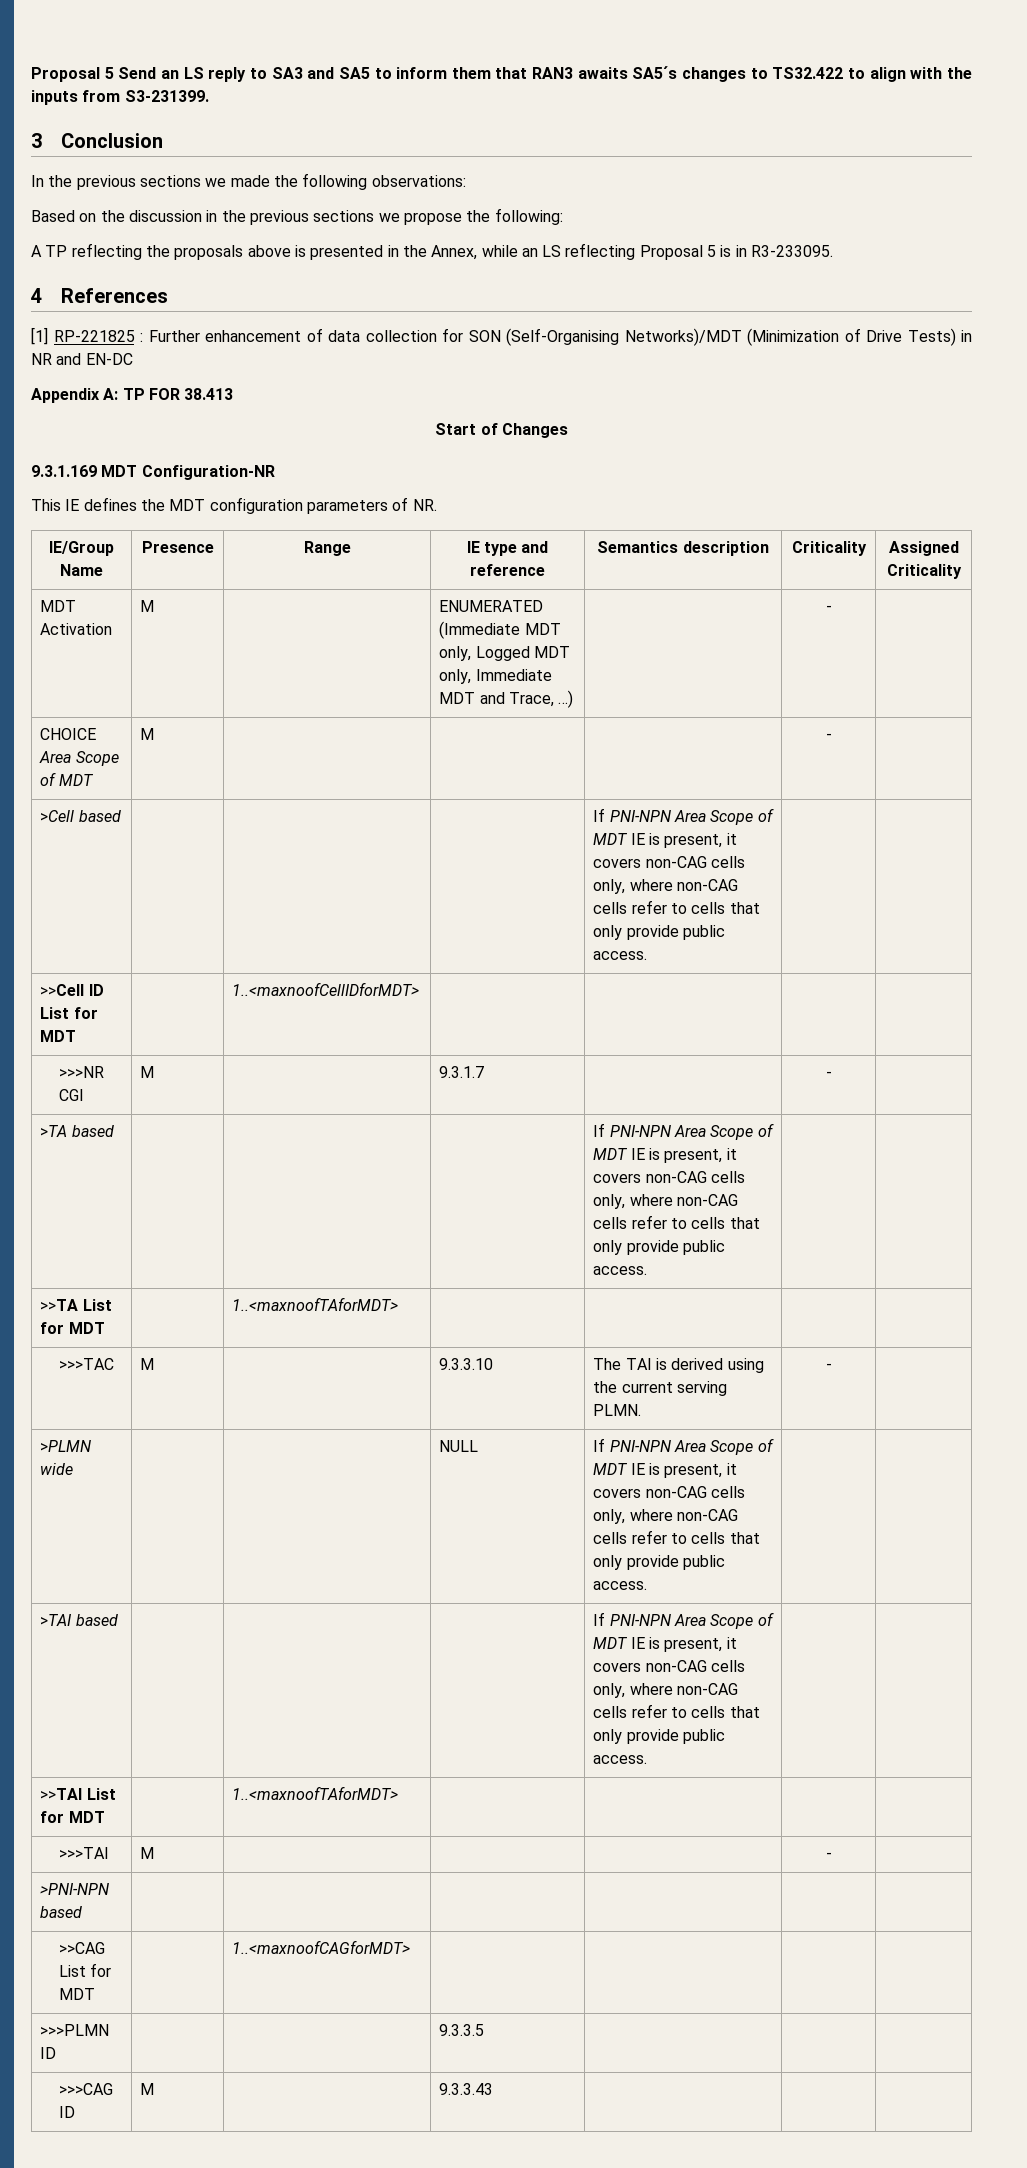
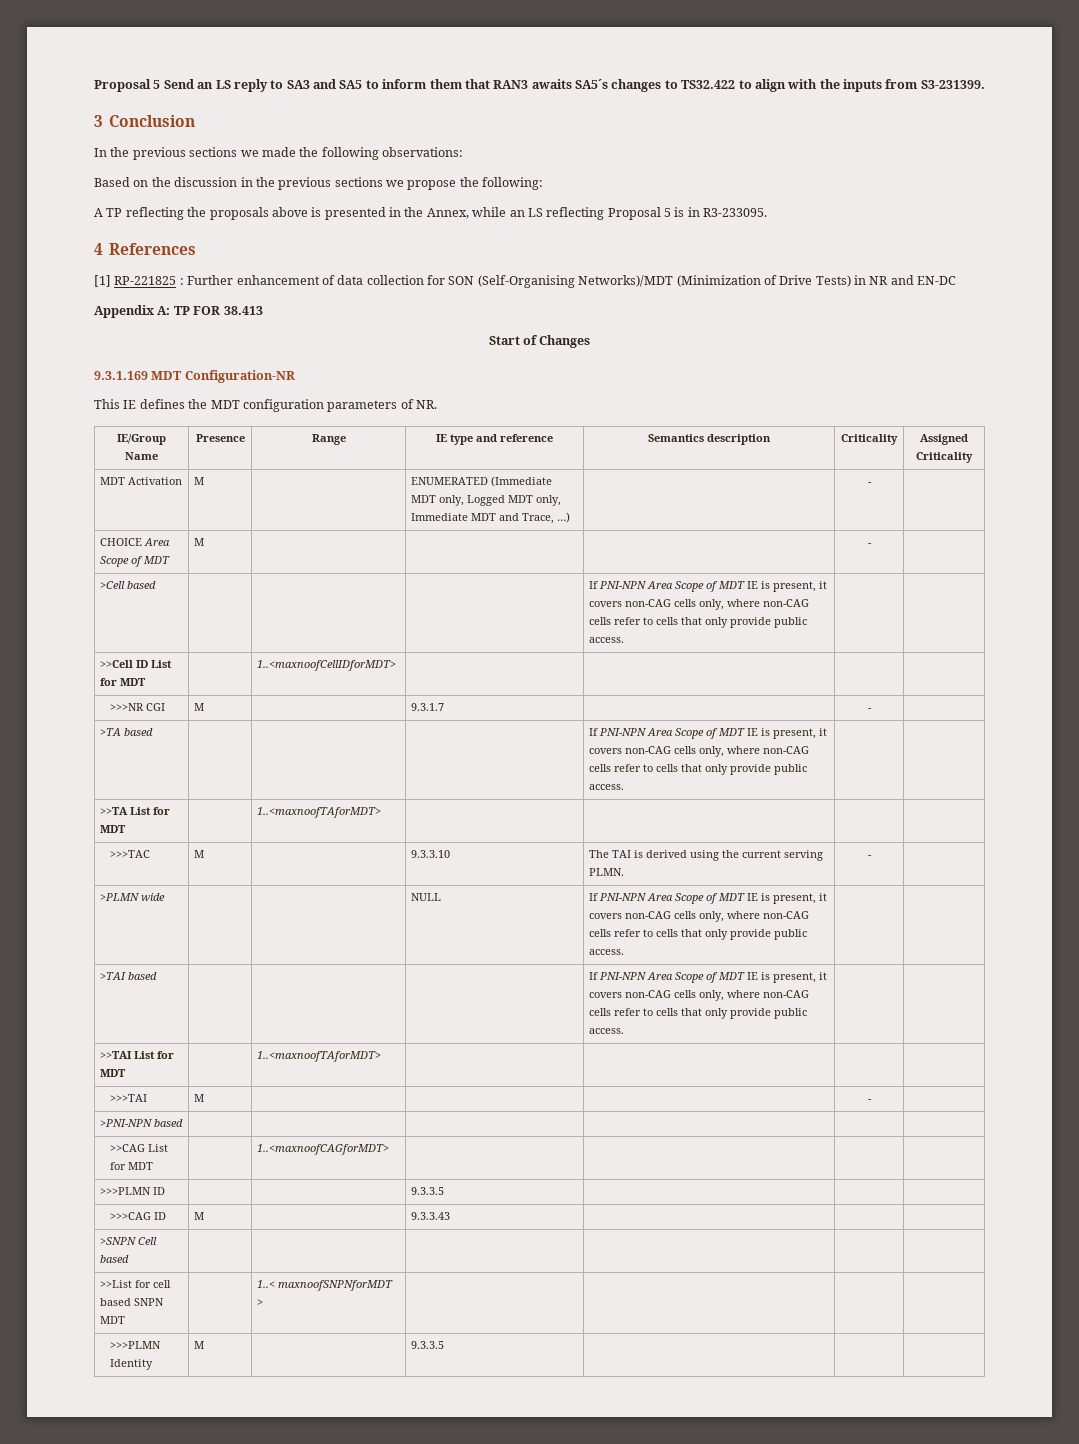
(494, 2089) none -> [100,1237,158,1245] [100,1255,130,1263] [100,1280,172,1288] [100,1298,165,1306] [100,1316,126,1324] [257,1280,394,1291] [257,1299,264,1306] [109,1341,161,1349] [109,1359,153,1370] [194,1341,205,1349] [411,1341,445,1349] // >SNPN Cell based | | | | | | // >>List for cell based SNPN MDT | | 1..< maxnoofSNPNforMDT > | | | | // >>>PLMN Identity | M | | 9.3.3.5 | | |

